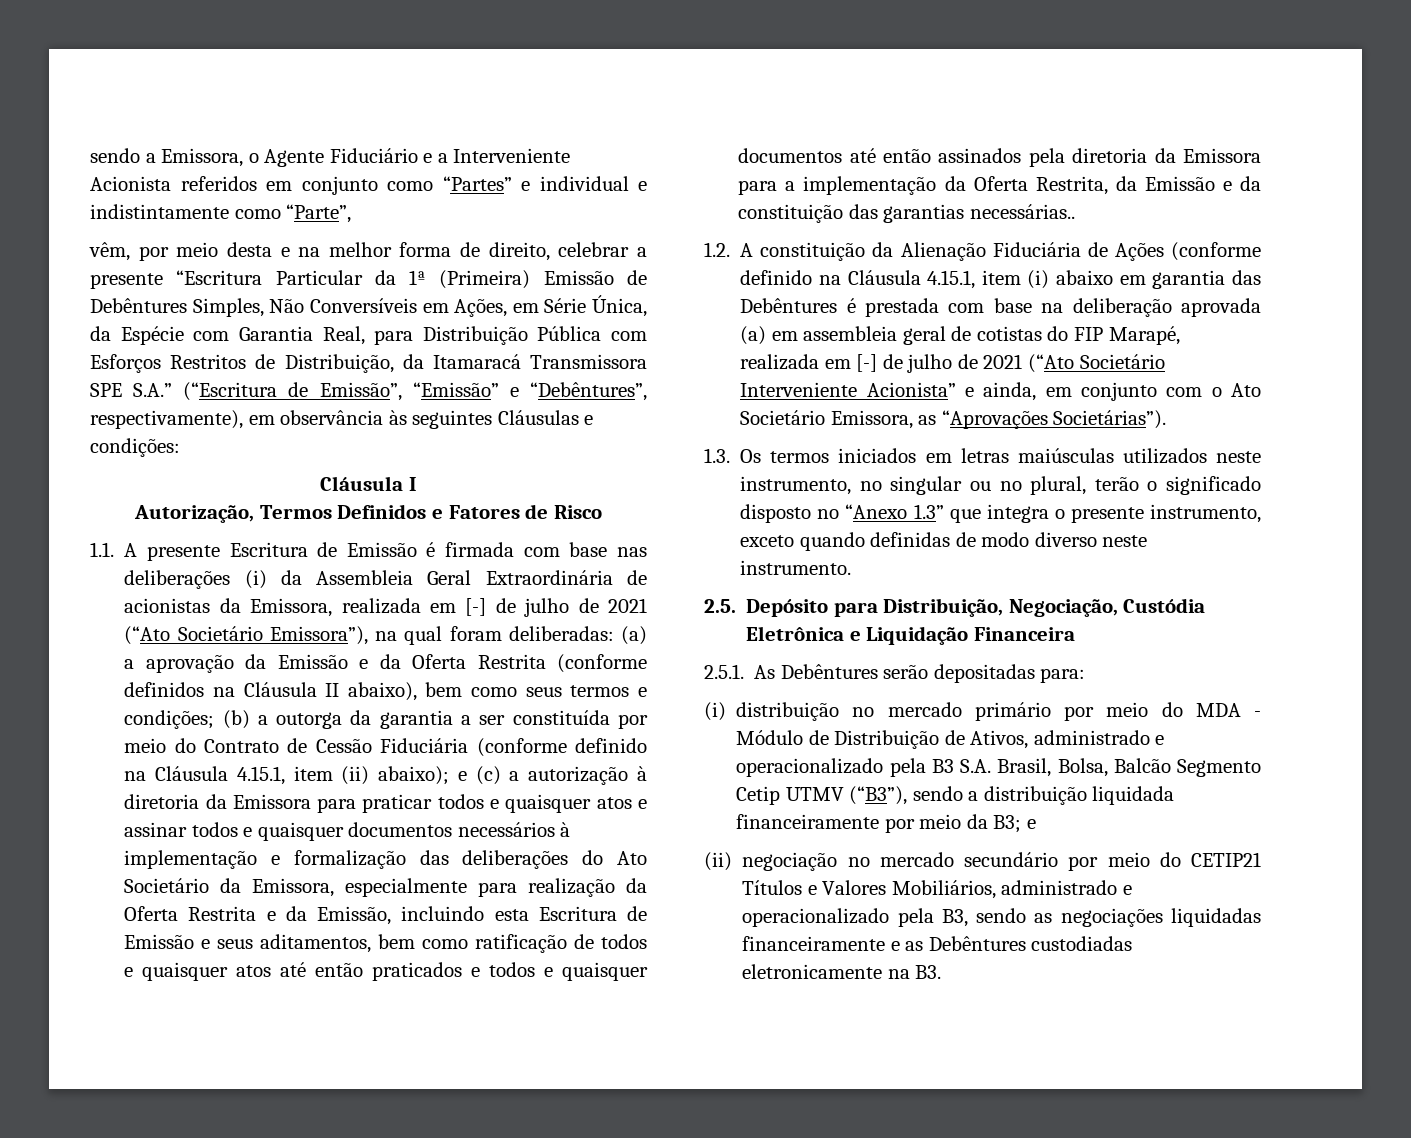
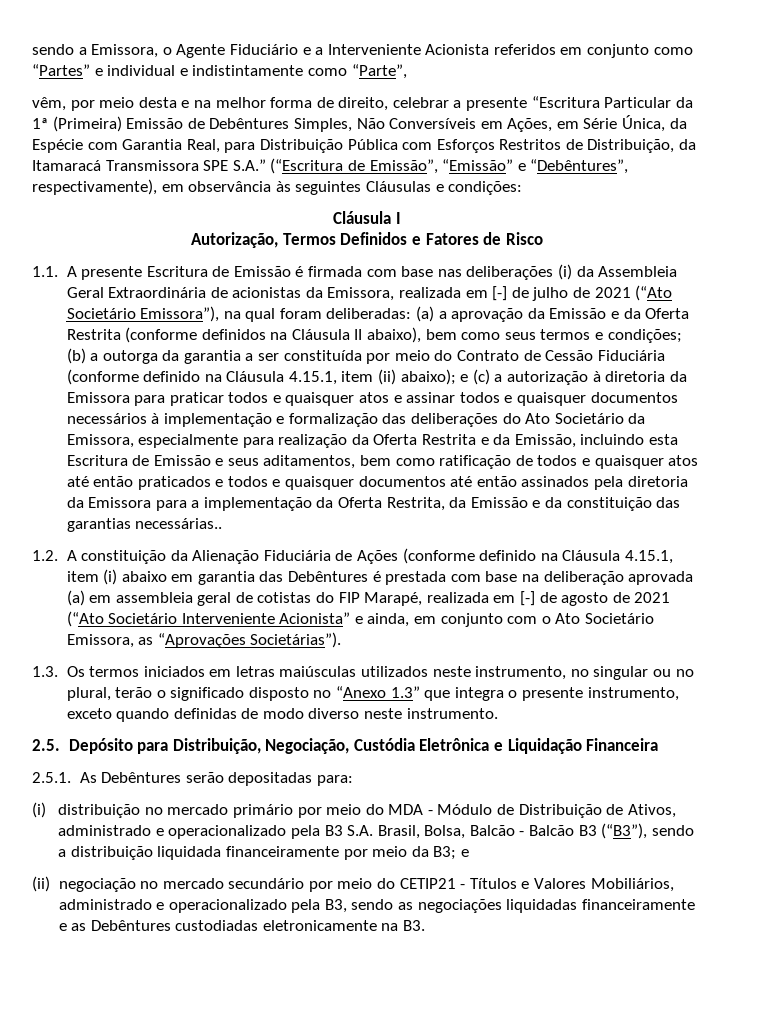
[907,354,953,373] julho -> [561,592,609,606] agosto
[1177,759,1261,777] [736,786,844,805] Segmento Cetip UTMV -> [519,825,597,836] - Balcão B3
(1261, 859) none -> [460,884,466,889] -

